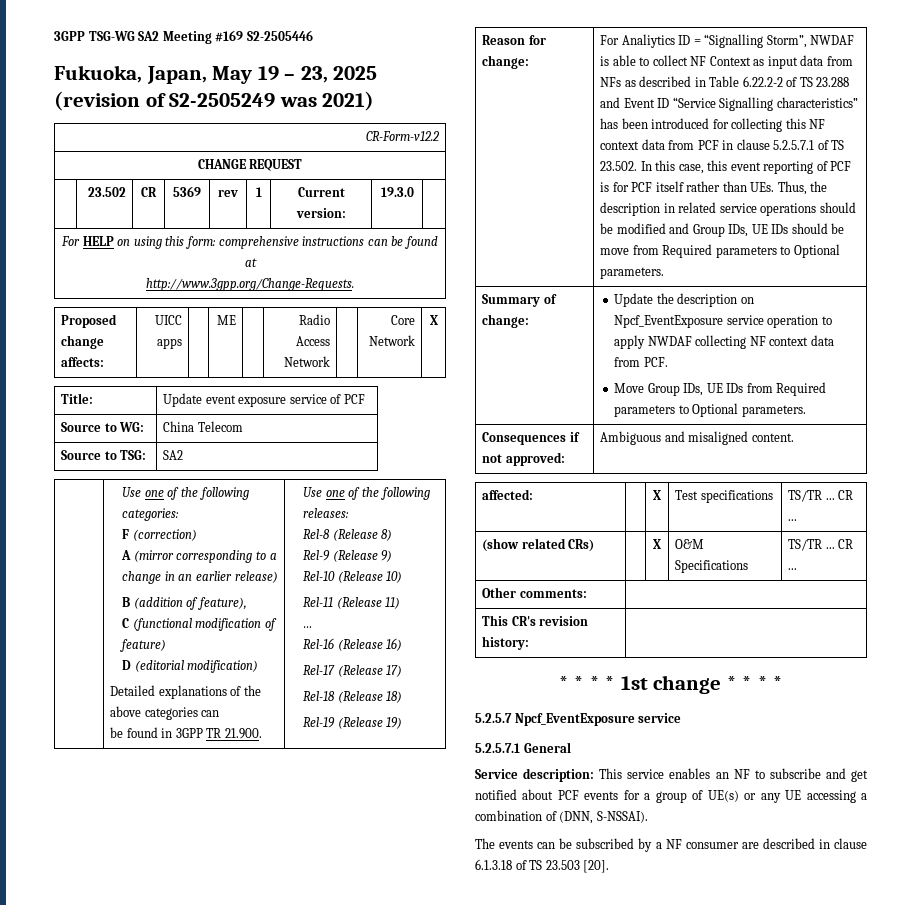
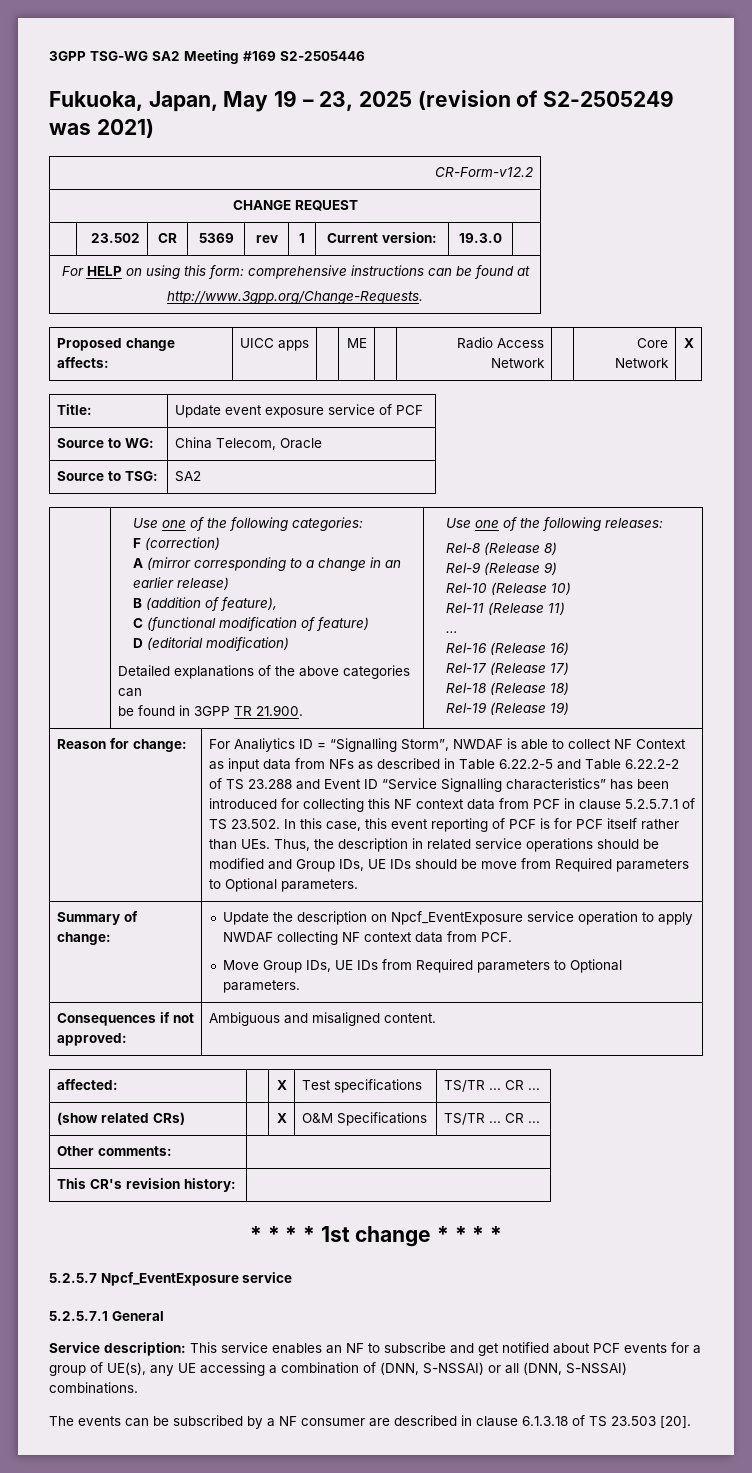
[197,421,243,432] Telecom -> [215,438,322,450] Telecom, Oracle
(740, 81) none -> [498,759,621,770] 6.22.2-5 and Table
[707,790,757,802] UE(s) or -> [107,1362,146,1375] UE(s),
[596,811,648,823] S-NSSAI). -> [423,1362,627,1375] [49,1382,138,1394] S-NSSAI) or all (DNN, S-NSSAI) combinations.

